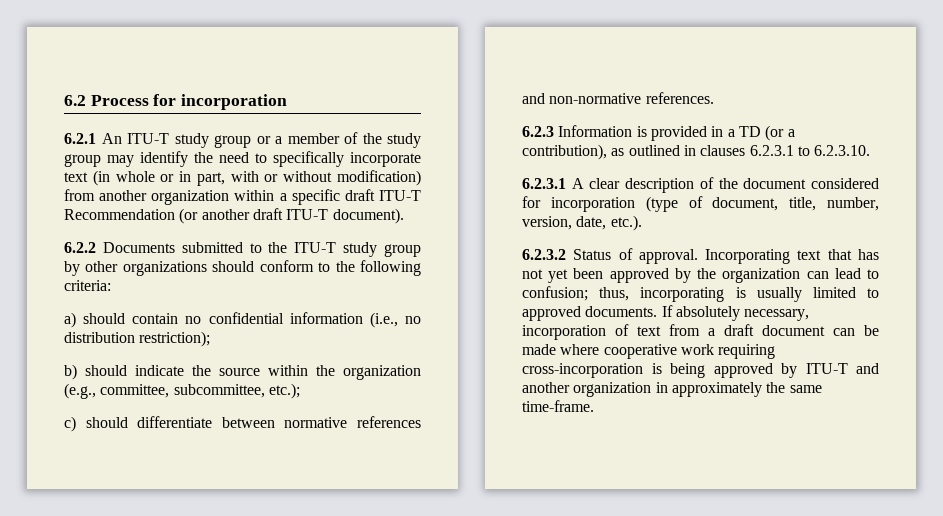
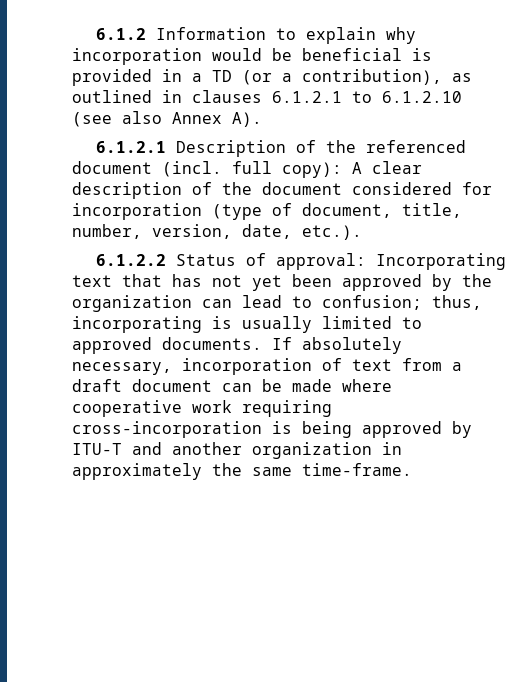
[64,94,288,110] [64,132,421,148] [64,151,421,167] [64,170,421,186] [64,189,421,205] [64,208,404,224] [64,242,421,257] [64,260,421,276] [64,280,111,291] [64,312,421,328] [64,331,211,347] [64,364,421,380] [64,383,300,399] [64,416,421,432] [522,92,714,104] [522,125,633,137] 6.2 Process for incorporation // 6.2.1 An ITU-T study group or a member of the study group may identify the need to specifically incorporate text (in whole or in part, with or without modification) from another organization within a specific draft ITU-T Recommendation (or another draft ITU-T document). // 6.2.2 Documents submitted to the ITU-T study group by other organizations should conform to the following criteria: // a) should contain no confidential information (i.e., no distribution restriction); // b) should indicate the source within the organization (e.g., committee, subcommittee, etc.); // c) should differentiate between normative references and non-normative references. // 6.2.3 Information -> [95,27,416,44] [72,48,402,65] 6.1.2 Information to explain why incorporation would be beneficial
[749,145,871,156] [522,178,566,189] 6.2.3.1 to 6.2.3.10. // 6.2.3.1 -> [272,91,462,103] [72,111,262,127] [95,140,466,157] [72,161,342,178] 6.1.2.1 to 6.1.2.10 (see also Annex A). // 6.1.2.1 Description of the referenced document (incl. full copy):
[522,249,566,260] 6.2.3.2 -> [95,254,166,266] 6.1.2.2
[638,249,698,264] approval. -> [275,253,366,270] approval:

